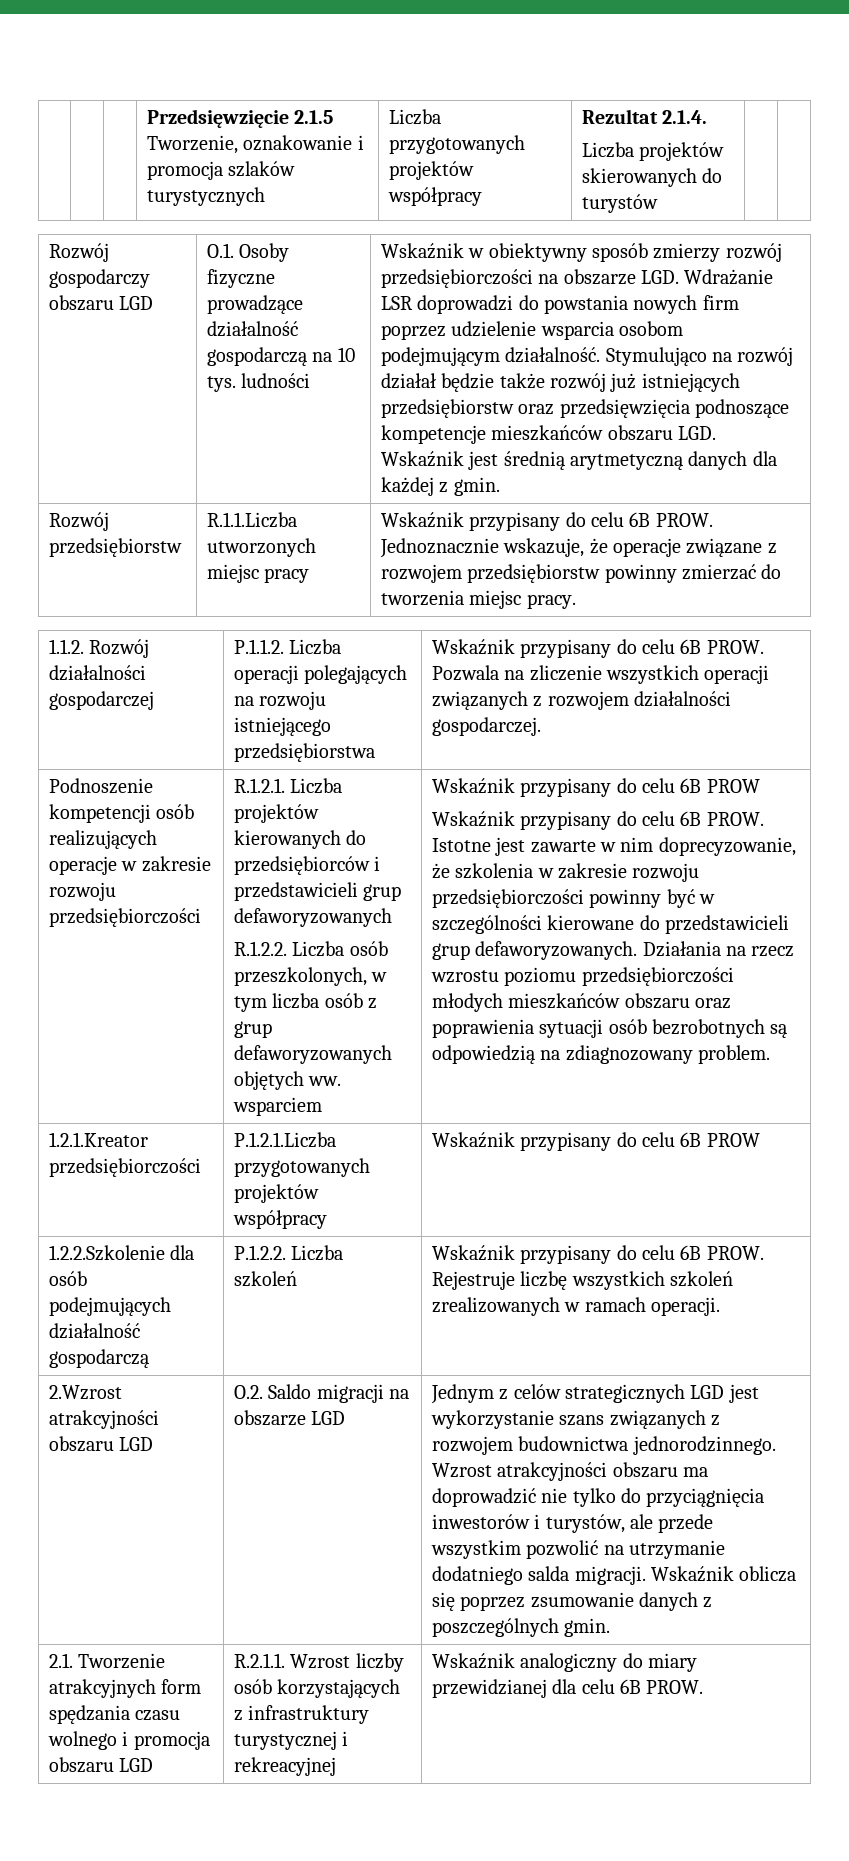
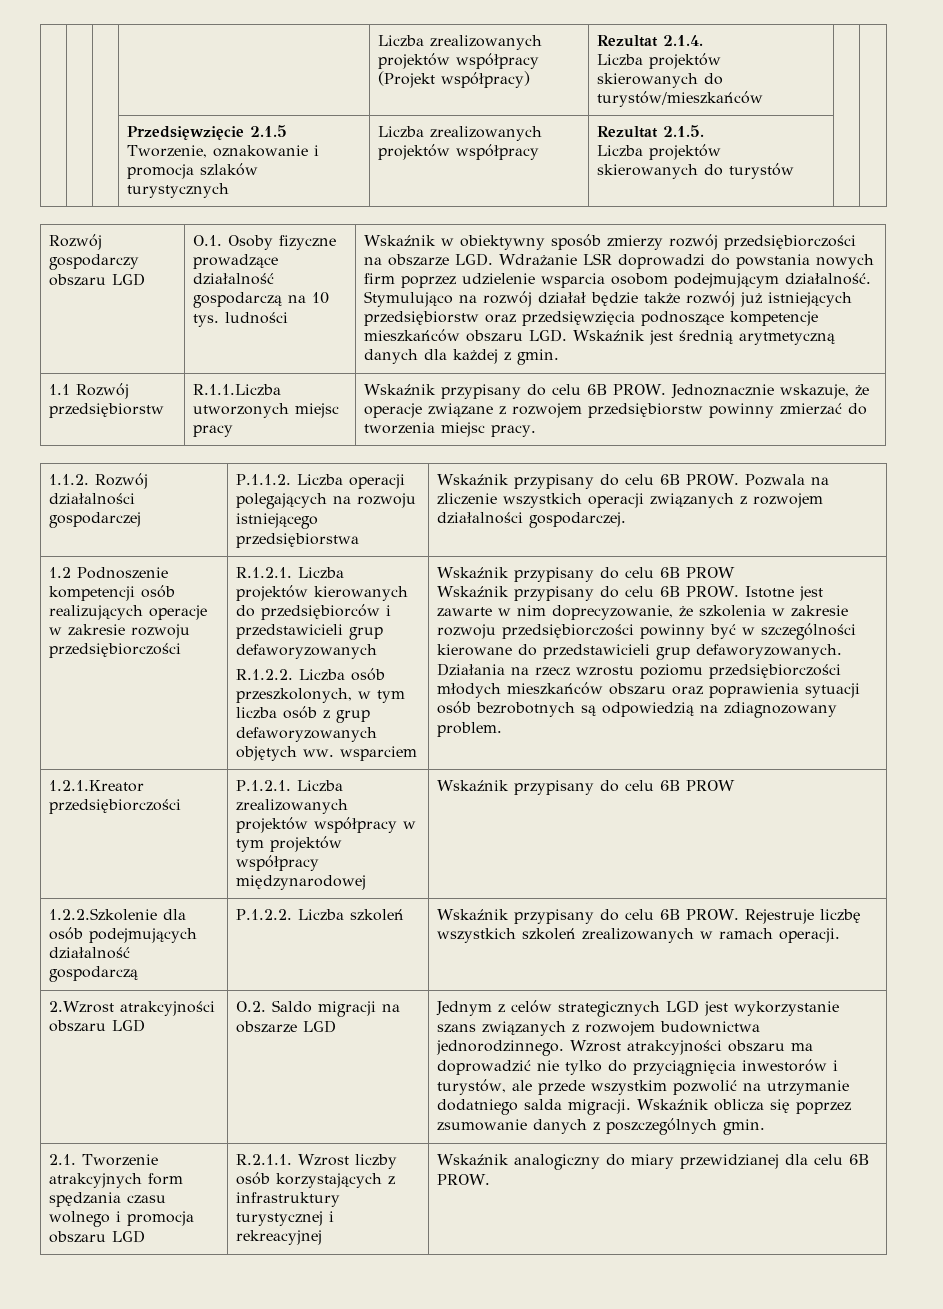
(146, 118) | | | -> [377,35,542,50] [377,53,539,69] [377,71,530,88] [596,35,703,47] [596,53,721,69] [596,73,723,88] [596,91,763,107] | | | | Liczba zrealizowanych projektów współpracy (Projekt współpracy) | Rezultat 2.1.4. // Liczba projektów skierowanych do turystów/mieszkańców | | // | | |
[388,135,525,154] przygotowanych -> [429,126,542,141] zrealizowanych
[662,110,708,124] 2.1.4. -> [662,125,704,137] 2.1.5.
(500, 486) none -> [48,384,70,395] 1.1
(541, 726) none -> [48,567,71,578] 1.2
[233,1132,336,1148] [233,1158,370,1177] [233,1184,319,1203] [232,1210,327,1229] P.1.2.1.Liczba przygotowanych projektów współpracy -> [235,780,343,792] [235,799,348,814] [235,817,416,833] [235,836,342,852] [235,855,319,871] [235,875,366,890] P.1.2.1. Liczba zrealizowanych projektów współpracy w tym projektów współpracy międzynarodowej

